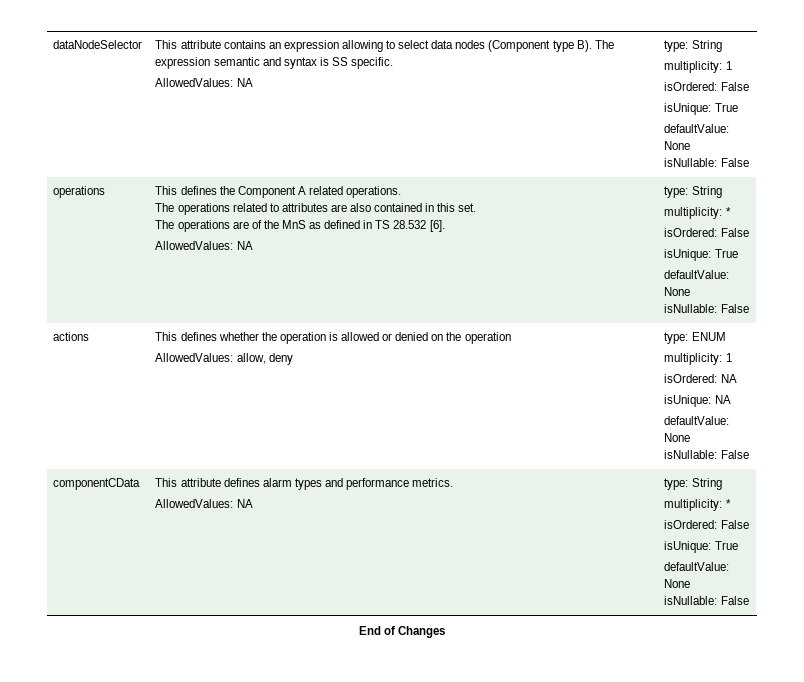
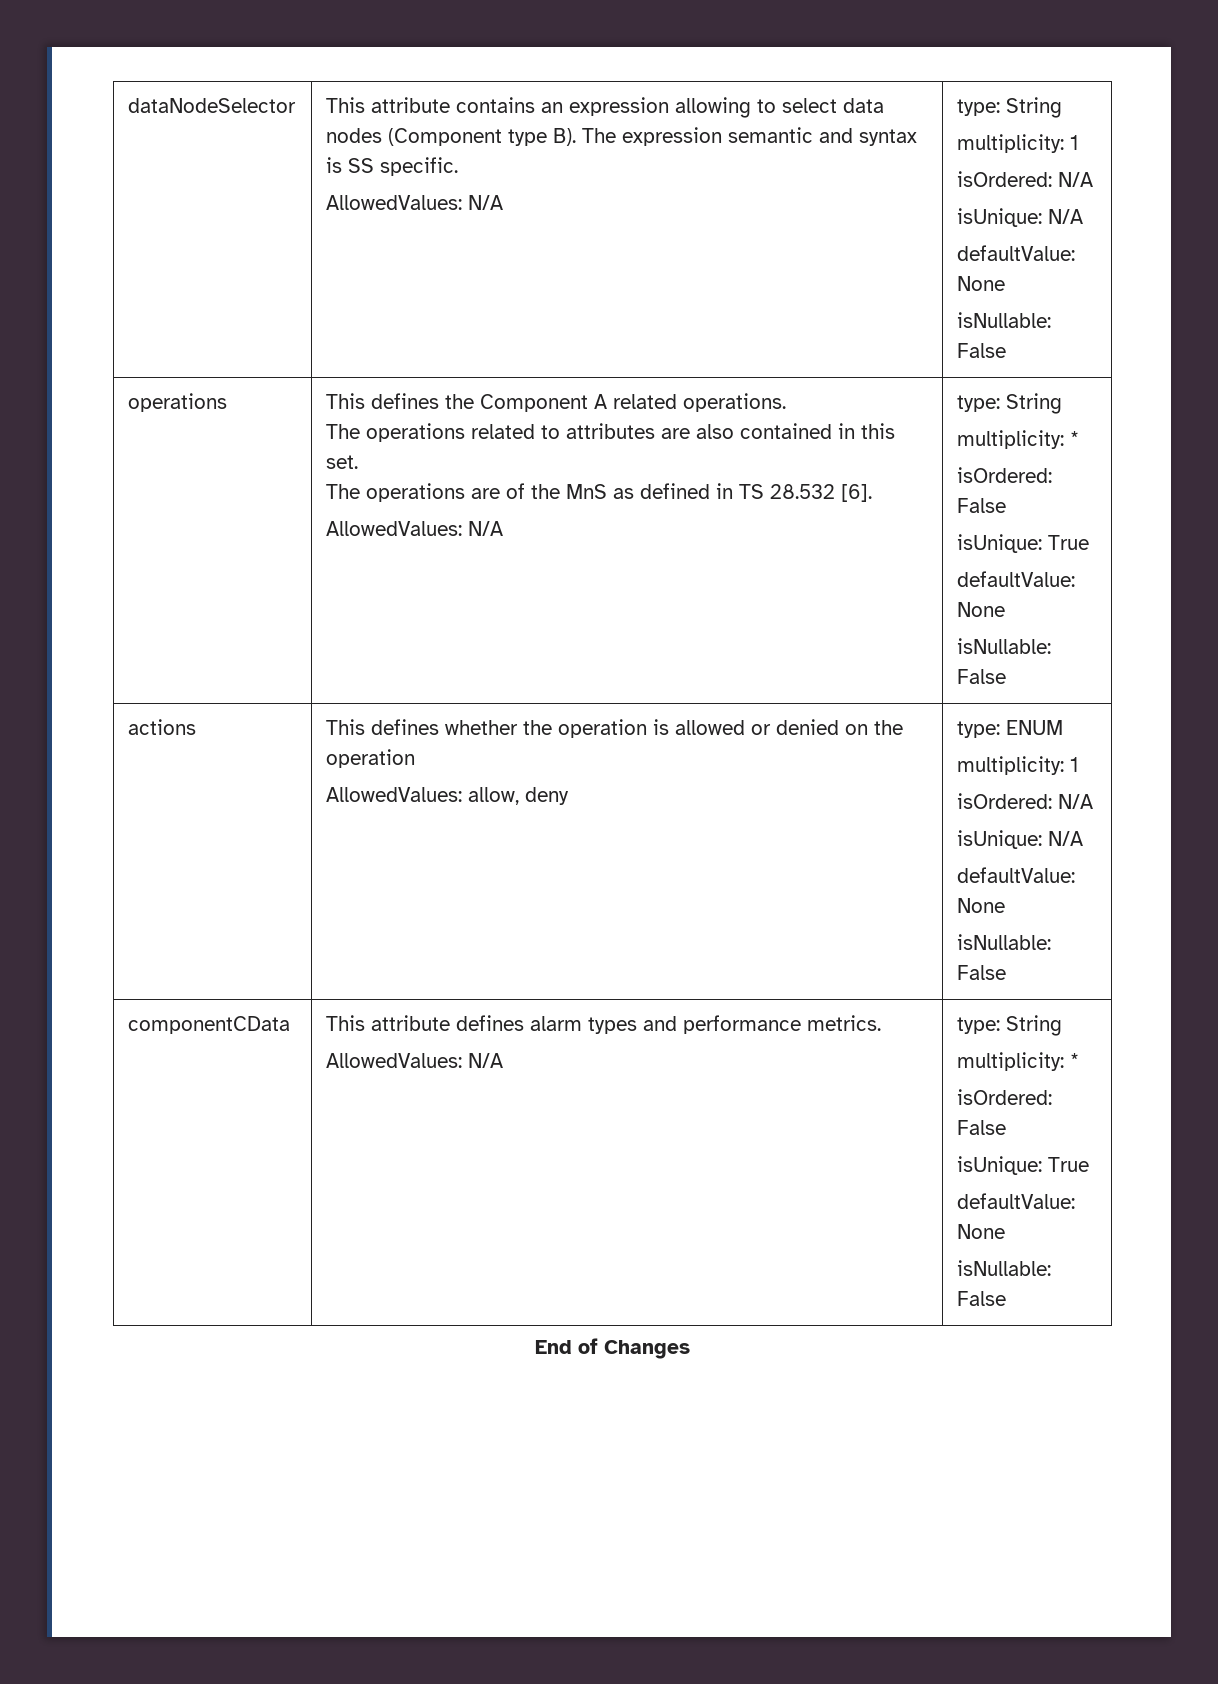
[236,78,253,87] NA -> [468,195,504,210] N/A
[720,82,749,91] [664,103,738,115] False // isUnique: True -> [1058,172,1094,187] [957,208,1084,227] N/A // isUnique: N/A
[236,241,253,250] NA -> [468,521,504,536] N/A
[720,374,737,383] [664,395,731,407] NA // isUnique: NA -> [1058,794,1094,809] [957,830,1084,849] N/A // isUnique: N/A
[236,499,253,508] NA -> [468,1053,504,1068] N/A

